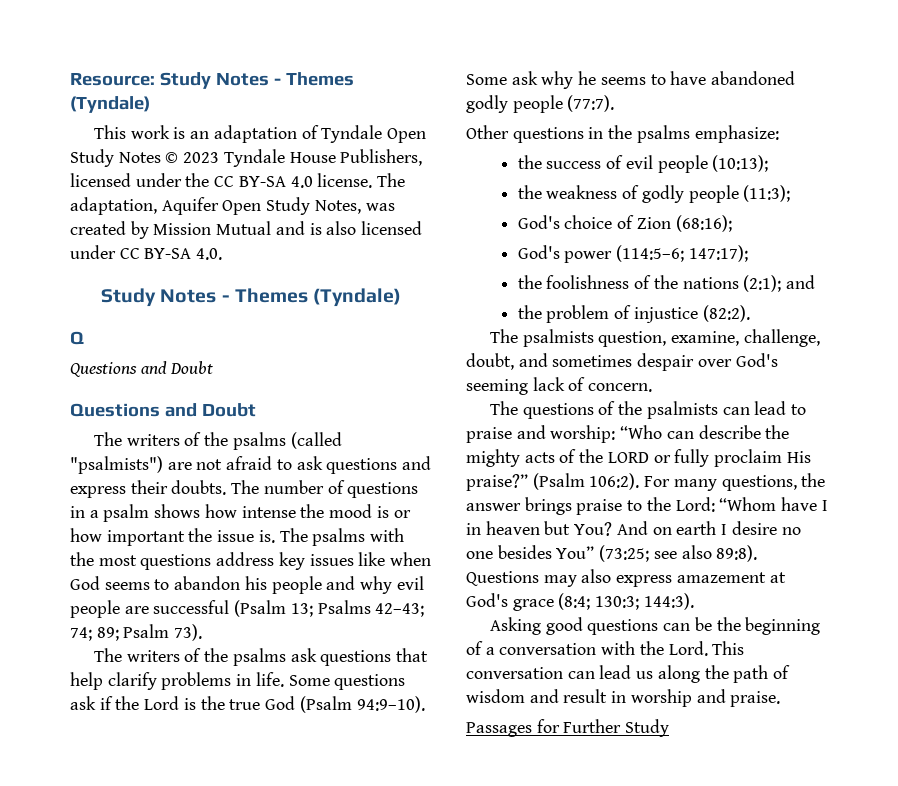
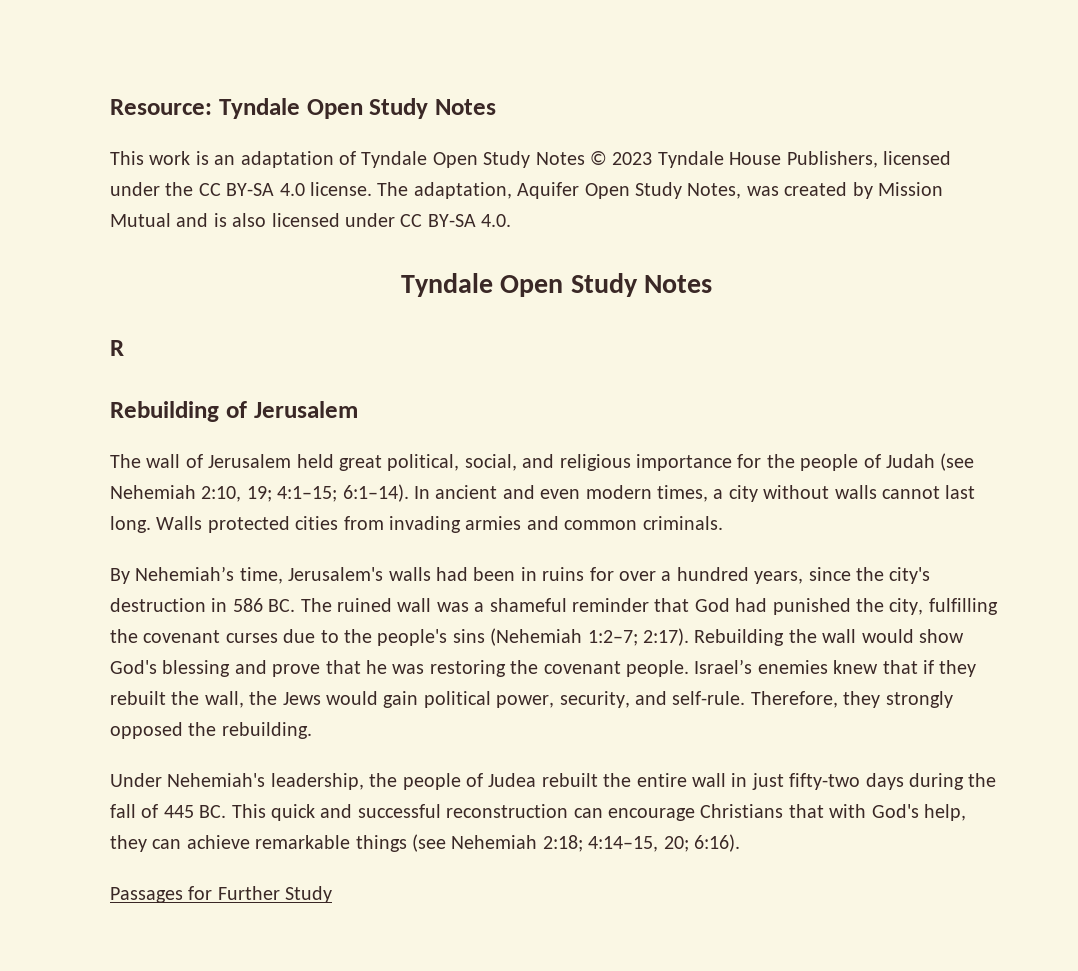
[159,72,354,89] [70,96,150,113] Study Notes - Themes (Tyndale) -> [218,98,496,119] Tyndale Open Study Notes
[100,288,402,307] [70,331,84,345] [70,361,214,377] [70,403,256,417] [93,432,342,450] [70,456,432,474] [70,480,419,498] [70,504,411,522] [70,528,405,546] [70,552,432,570] [70,576,424,594] [70,600,425,618] [70,624,203,641] [93,648,429,666] [70,672,406,690] [70,696,425,713] [466,71,796,89] [466,95,615,113] [466,125,779,143] [517,155,769,173] [517,185,791,203] [517,215,732,232] [517,245,748,263] [517,275,816,292] [517,305,750,323] [489,329,820,347] [466,353,778,371] [466,377,653,395] [489,401,807,419] [466,425,790,443] [466,449,811,467] [466,473,826,491] [466,497,828,515] [466,521,801,536] [466,545,758,562] [466,569,786,587] [466,593,694,611] [489,617,821,635] [466,641,745,656] [466,665,791,683] [466,689,781,707] Study Notes - Themes (Tyndale) // Q // Questions and Doubt // Questions and Doubt // The writers of the psalms (called "psalmists") are not afraid to ask questions and express their doubts. The number of questions in a psalm shows how intense the mood is or how important the issue is. The psalms with the most questions address key issues like when God seems to abandon his people and why evil people are successful (Psalm 13; Psalms 42–43; 74; 89; Psalm 73). // The writers of the psalms ask questions that help clarify problems in life. Some questions ask if the Lord is the true God (Psalm 94:9–10). Some ask why he seems to have abandoned godly people (77:7). // Other questions in the psalms emphasize: // the success of evil people (10:13); // the weakness of godly people (11:3); // God's choice of Zion (68:16); // God's power (114:5–6; 147:17); // the foolishness of the nations (2:1); and // the problem of injustice (82:2). // The psalmists question, examine, challenge, doubt, and sometimes despair over God's seeming lack of concern. // The questions of the psalmists can lead to praise and worship: “Who can describe the mighty acts of the LORD or fully proclaim His praise?” (Psalm 106:2). For many questions, the answer brings praise to the Lord: “Whom have I in heaven but You? And on earth I desire no one besides You” (73:25; see also 89:8). Questions may also express amazement at God's grace (8:4; 130:3; 144:3). // Asking good questions can be the beginning of a conversation with the Lord. This conversation can lead us along the path of wisdom and result in worship and praise. -> [400,273,713,297] [110,340,124,356] [110,401,358,422] [110,453,975,471] [110,484,976,502] [110,516,723,533] [110,566,931,584] [110,598,998,615] [110,628,964,646] [110,659,977,677] [110,691,953,708] [110,722,312,739] [110,773,997,790] [110,804,966,821] [110,834,740,852] Tyndale Open Study Notes // R // Rebuilding of Jerusalem // The wall of Jerusalem held great political, social, and religious importance for the people of Judah (see Nehemiah 2:10, 19; 4:1–15; 6:1–14). In ancient and even modern times, a city without walls cannot last long. Walls protected cities from invading armies and common criminals. // By Nehemiah’s time, Jerusalem's walls had been in ruins for over a hundred years, since the city's destruction in 586 BC. The ruined wall was a shameful reminder that God had punished the city, fulfilling the covenant curses due to the people's sins (Nehemiah 1:2–7; 2:17). Rebuilding the wall would show God's blessing and prove that he was restoring the covenant people. Israel’s enemies knew that if they rebuilt the wall, the Jews would gain political power, security, and self-rule. Therefore, they strongly opposed the rebuilding. // Under Nehemiah's leadership, the people of Judea rebuilt the entire wall in just fifty-two days during the fall of 445 BC. This quick and successful reconstruction can encourage Christians that with God's help, they can achieve remarkable things (see Nehemiah 2:18; 4:14–15, 20; 6:16).

